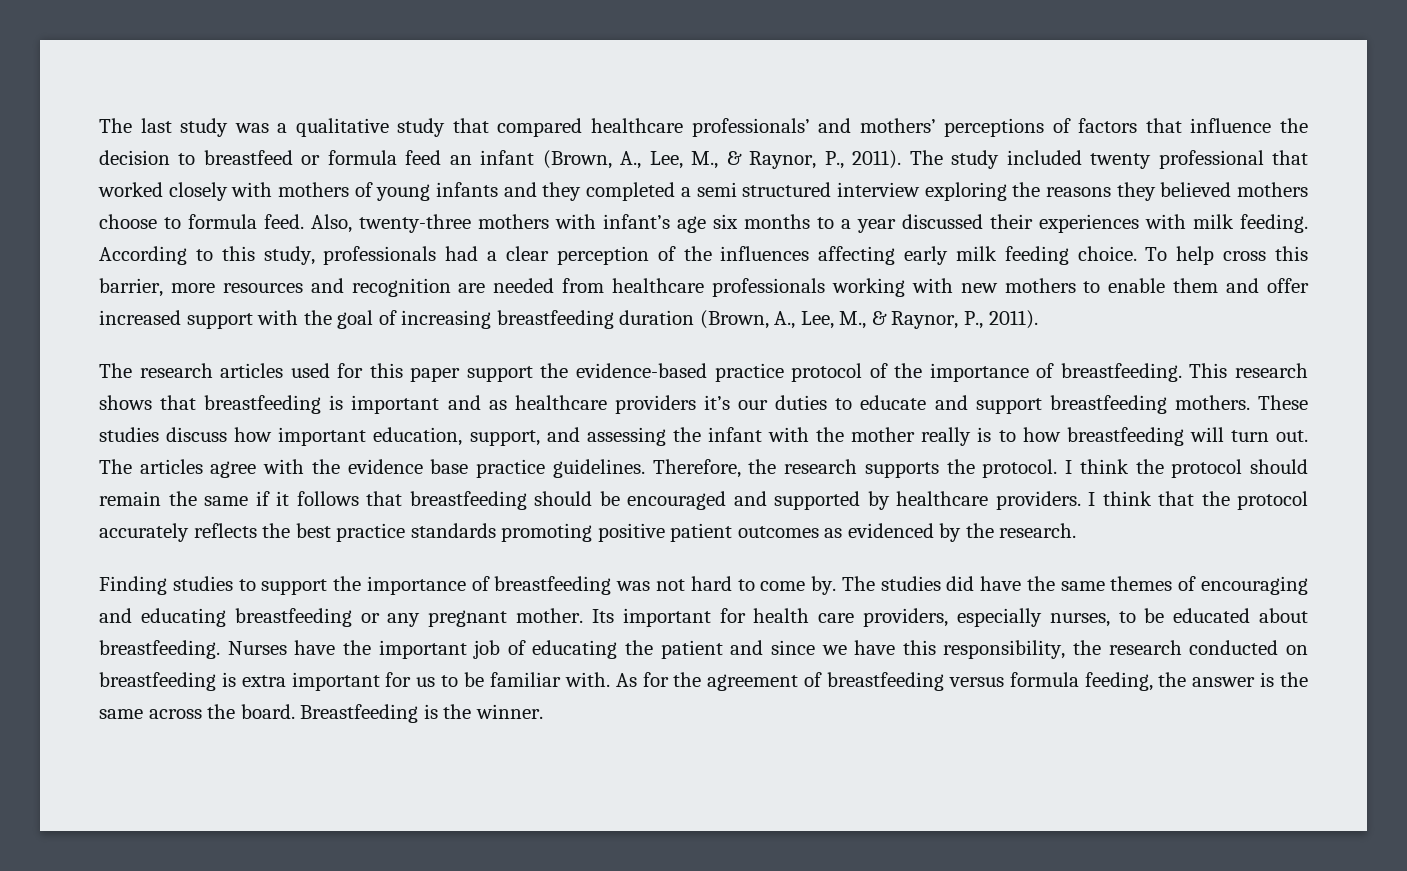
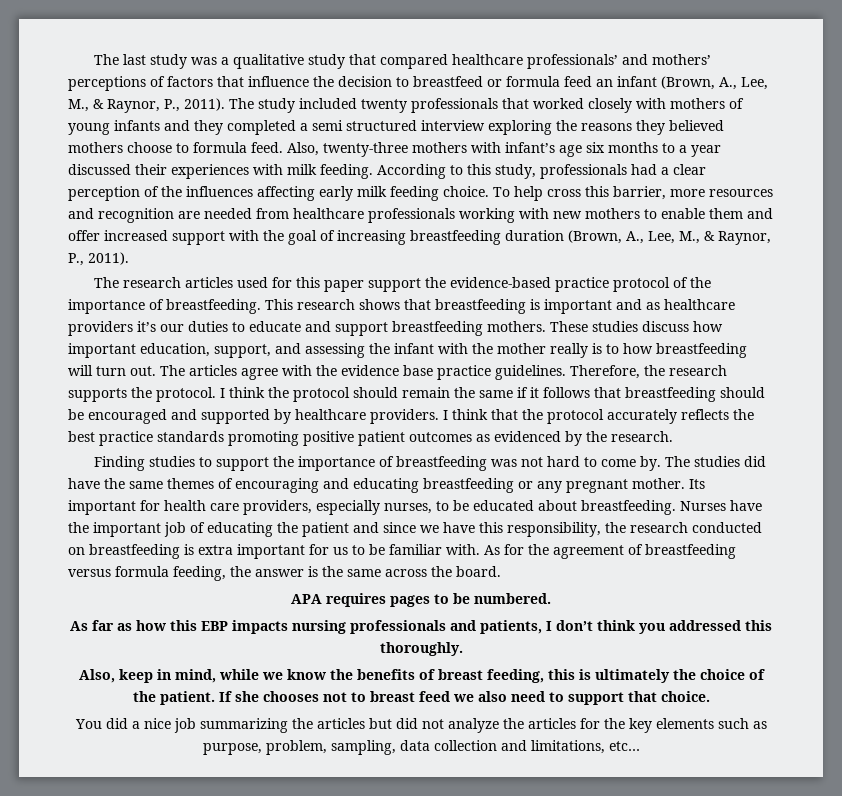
[1158,150,1264,169] professional -> [411,98,498,113] professionals
[300,704,543,723] Breastfeeding is the winner. -> [291,593,551,607] [70,620,772,634] [379,642,463,656] [78,669,765,683] [132,691,710,705] [74,718,767,733] [202,740,640,755] // APA requires pages to be numbered. // As far as how this EBP impacts nursing professionals and patients, I don’t think you addressed this thoroughly. // Also, keep in mind, while we know the benefits of breast feeding, this is ultimately the choice of the patient. If she chooses not to breast feed we also need to support that choice. // You did a nice job summarizing the articles but did not analyze the articles for the key elements such as purpose, problem, sampling, data collection and limitations, etc…

